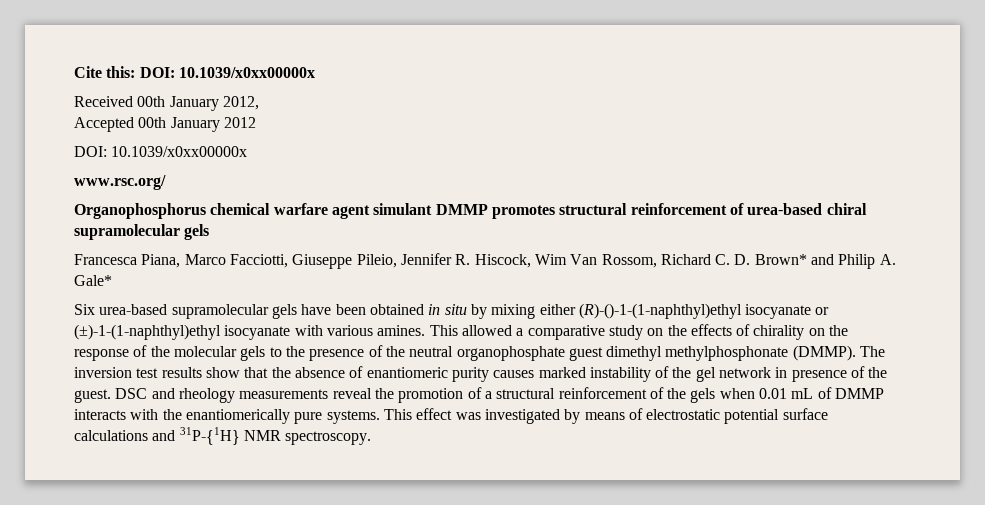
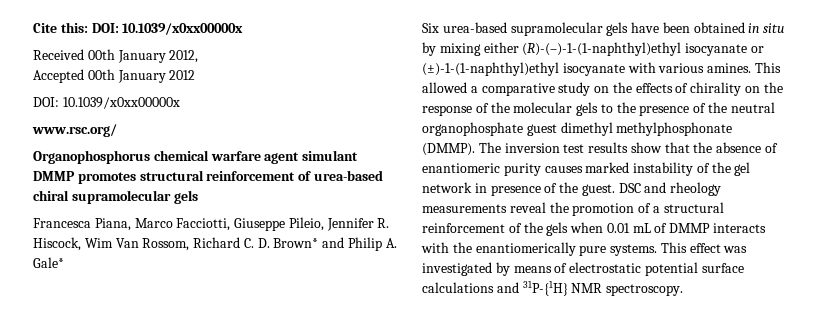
[578,303,742,319] (R)-()-1-(1-naphthyl)ethyl -> [522,42,682,56] (R)-(–)-1-(1-naphthyl)ethyl

